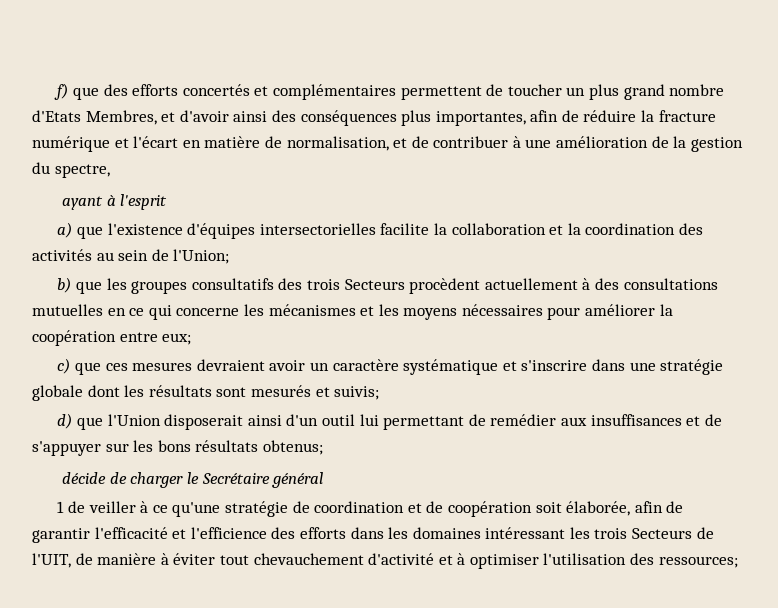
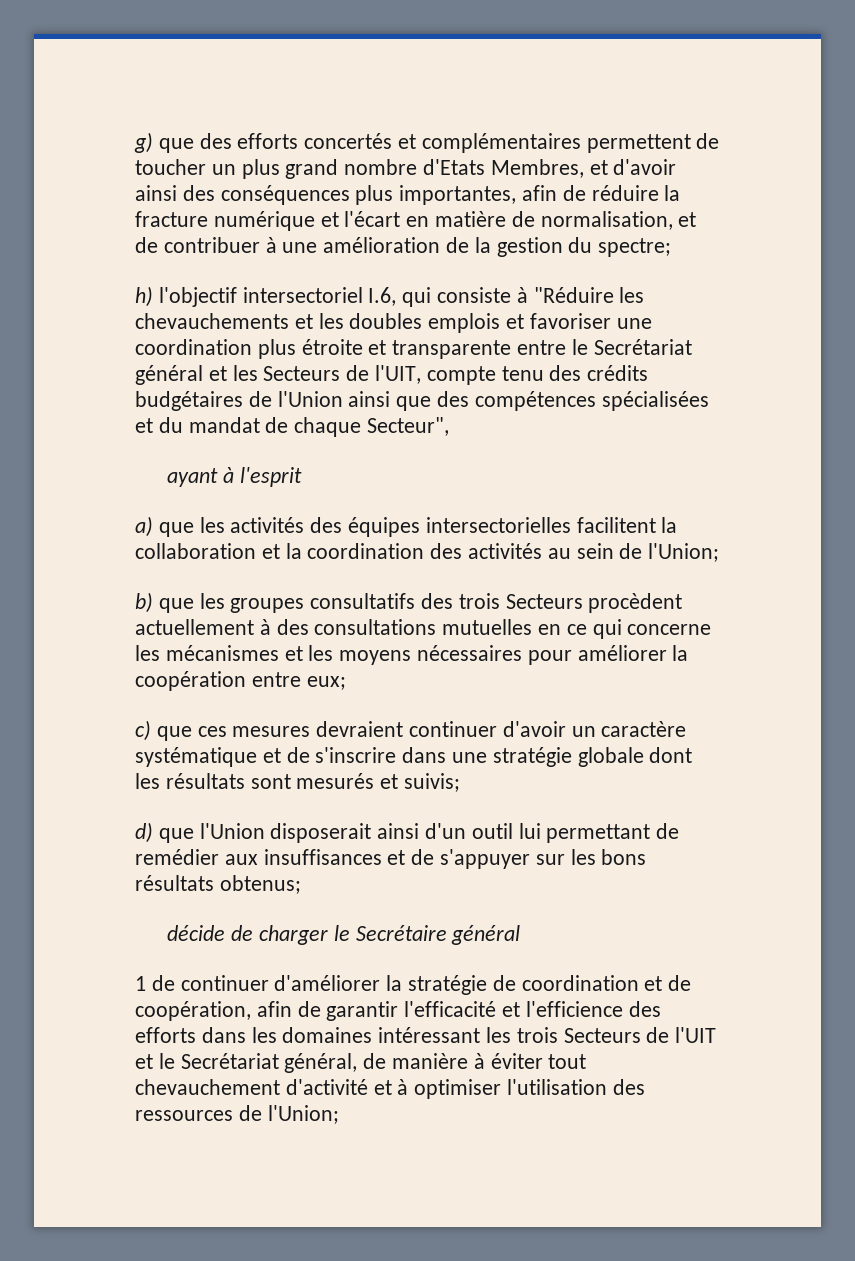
[54,83,69,100] f) -> [134,132,153,153] g)
[54,164,110,178] spectre, -> [598,238,672,257] [135,286,645,307] [135,313,652,333] [135,339,692,359] [135,365,649,385] [135,391,709,411] [135,417,450,437] spectre; // h) l'objectif intersectoriel I.6, qui consiste à "Réduire les chevauchements et les doubles emplois et favoriser une coordination plus étroite et transparente entre le Secrétariat général et les Secteurs de l'UIT, compte tenu des crédits budgétaires de l'Union ainsi que des compétences spécialisées et du mandat de chaque Secteur",
[107,223,430,239] l'existence d'équipes intersectorielles facilite -> [199,517,656,537] les activités des équipes intersectorielles facilitent
[269,360,306,371] avoir -> [409,721,566,737] continuer d'avoir
(517, 366) none -> [286,747,310,763] de
[88,501,221,517] veiller à ce qu'une -> [180,975,403,991] continuer d'améliorer la
[447,501,631,517] coopération soit élaborée, -> [135,1001,251,1021] coopération,
[32,553,71,568] l'UIT, -> [675,1027,717,1043] [135,1053,358,1073] l'UIT et le Secrétariat général,
[658,556,738,568] ressources; -> [135,1105,339,1124] ressources de l'Union;

